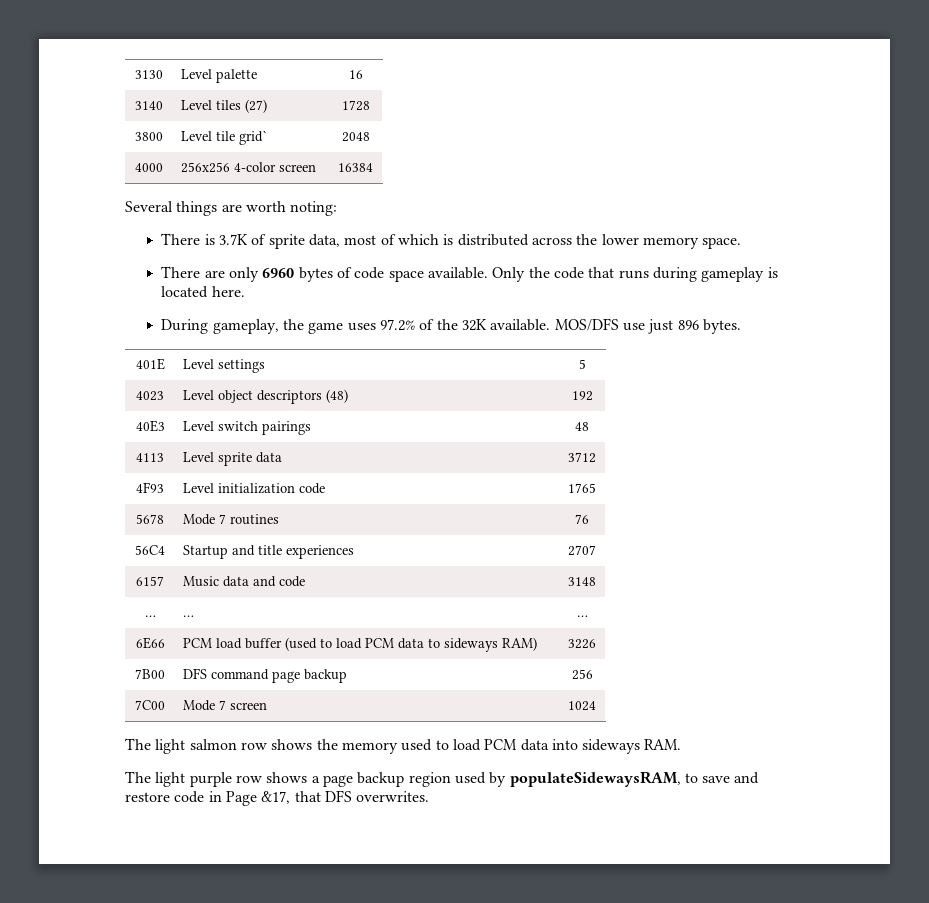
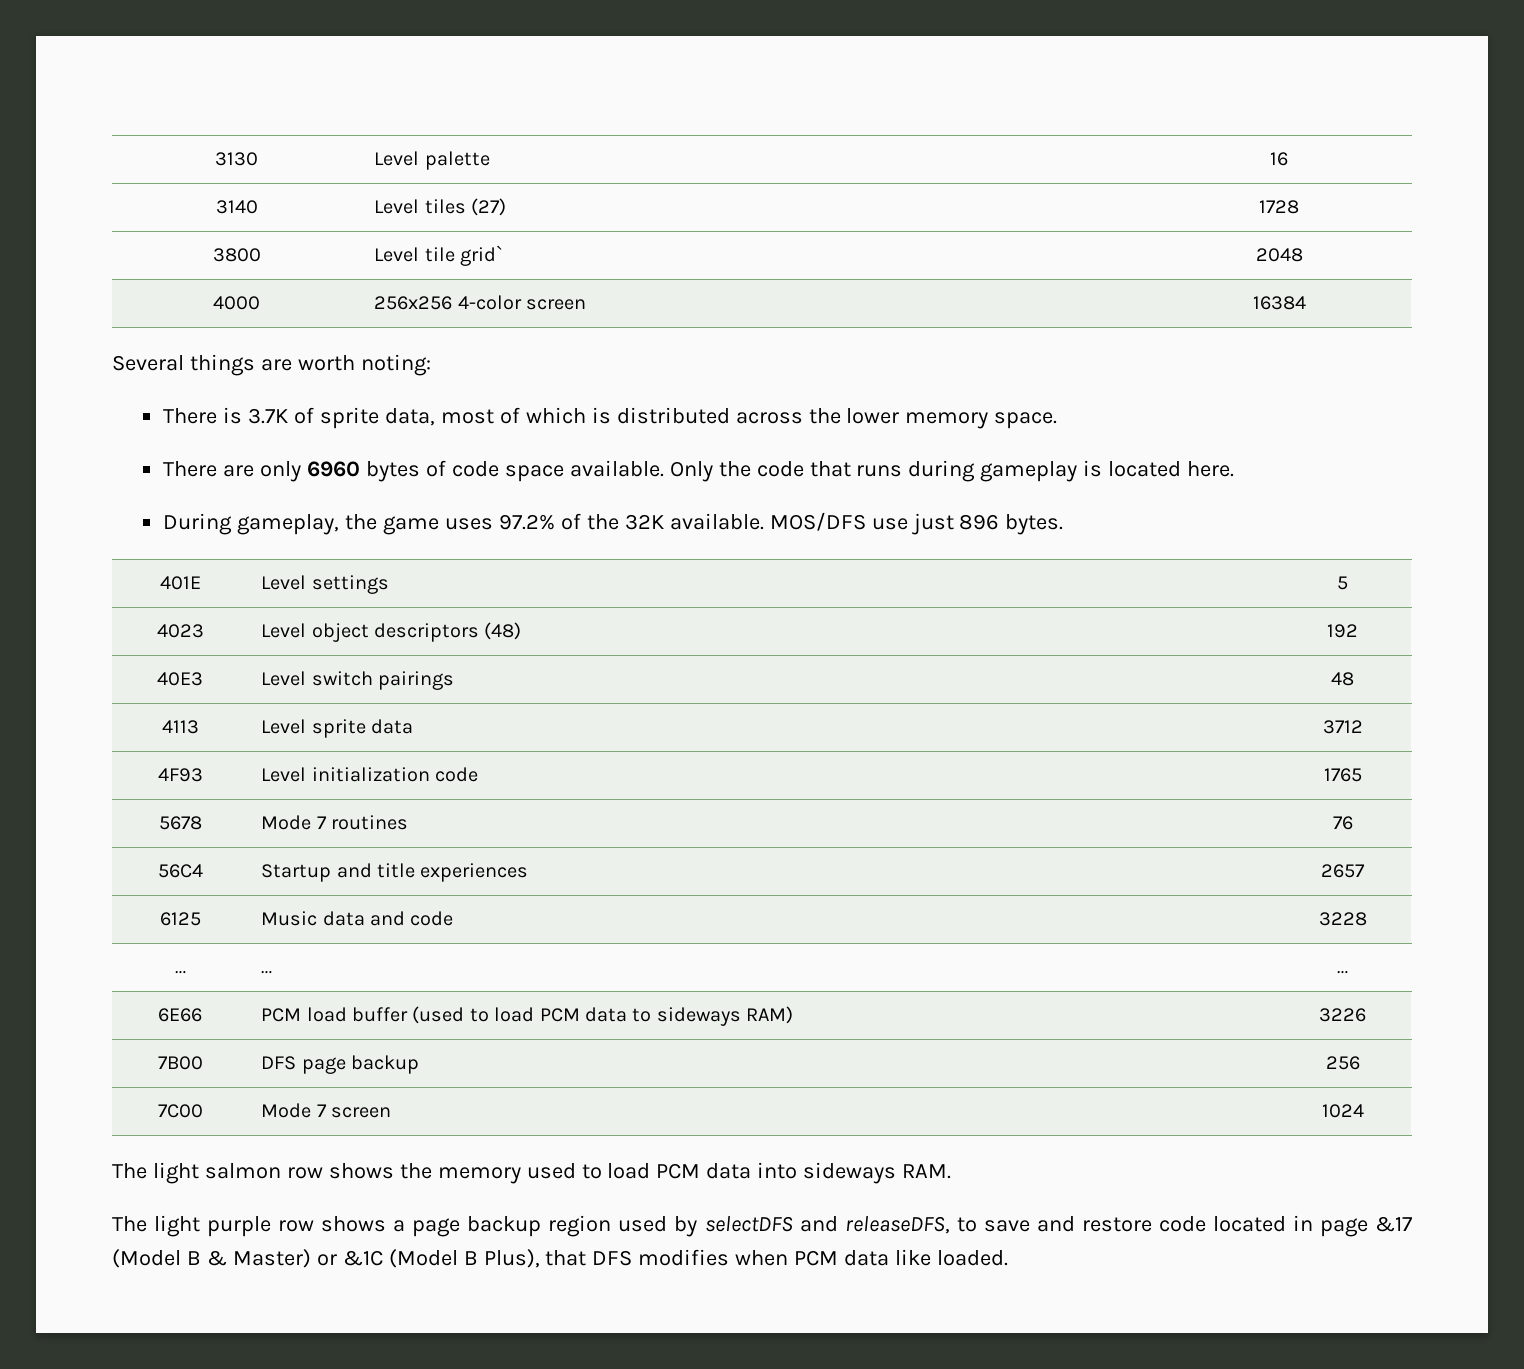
[568,545,596,556] [136,576,164,586] 2707 // 6157 -> [1321,864,1365,878] [159,912,201,926] 2657 // 6125
[568,577,596,586] 3148 -> [1318,912,1367,926] 3228
[211,669,270,680] command -> (297, 1063) none
[509,771,681,787] populateSidewaysRAM, -> [704,1216,950,1234] selectDFS and releaseDFS,
[208,790,430,806] in Page &17, that DFS overwrites. -> [1212,1215,1412,1237] [112,1249,1009,1268] located in page &17 (Model B & Master) or &1C (Model B Plus), that DFS modifies when PCM data like loaded.

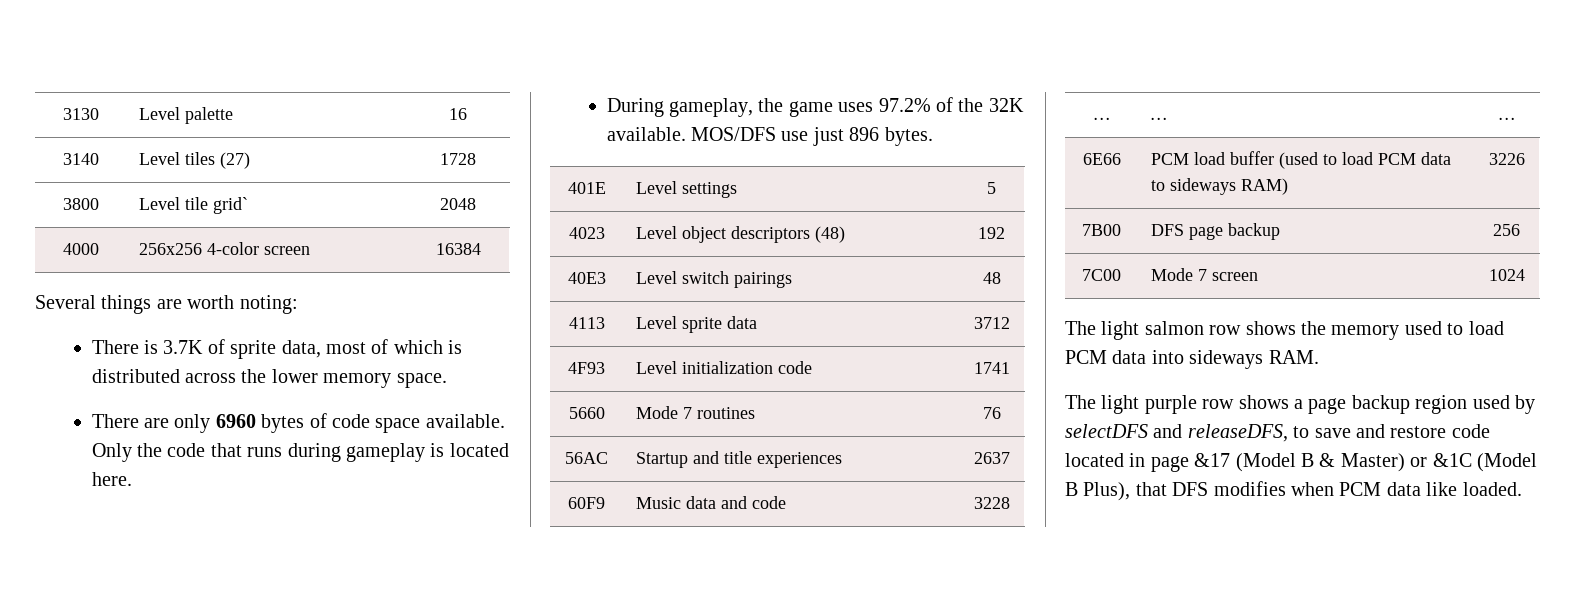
[1323,768,1362,782] [158,816,202,830] 1765 // 5678 -> [973,362,1010,374] [568,407,605,419] 1741 // 5660
[157,864,203,878] 56C4 -> [565,452,608,464] 56AC
[1321,864,1365,878] [159,912,201,926] 2657 // 6125 -> [973,452,1010,464] [568,497,605,509] 2637 // 60F9

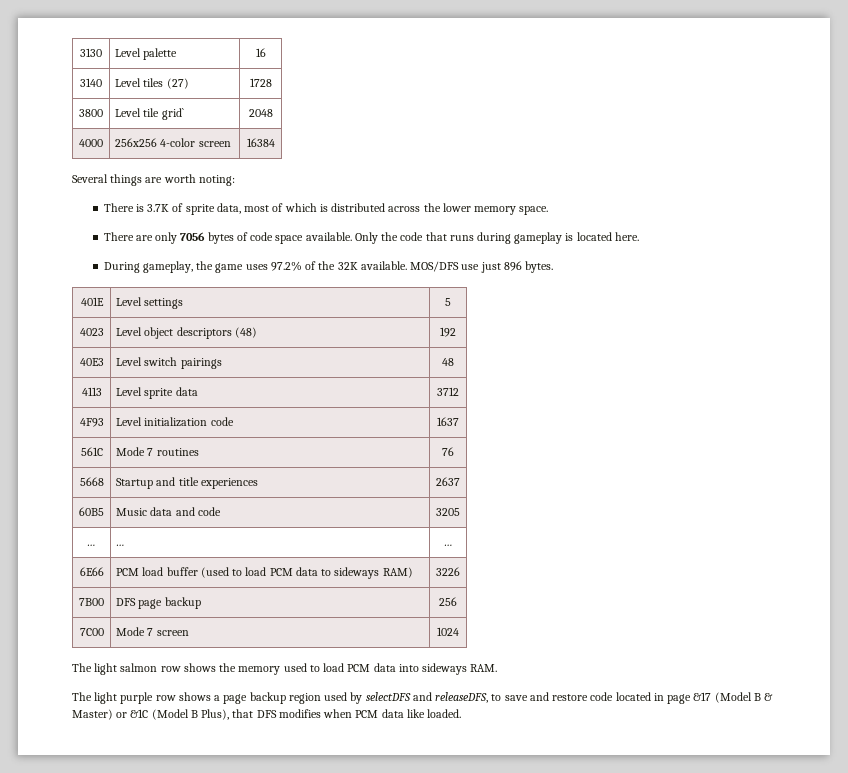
[215,414,256,428] 6960 -> [180,232,206,241] 7056
[973,362,1010,374] [568,407,605,419] 1741 // 5660 -> [437,417,459,426] [80,447,103,456] 1637 // 561C
[565,452,608,464] 56AC -> [79,477,104,486] 5668
[568,497,605,509] 60F9 -> [79,507,104,516] 60B5
[973,497,1010,509] 3228 -> [436,508,460,516] 3205

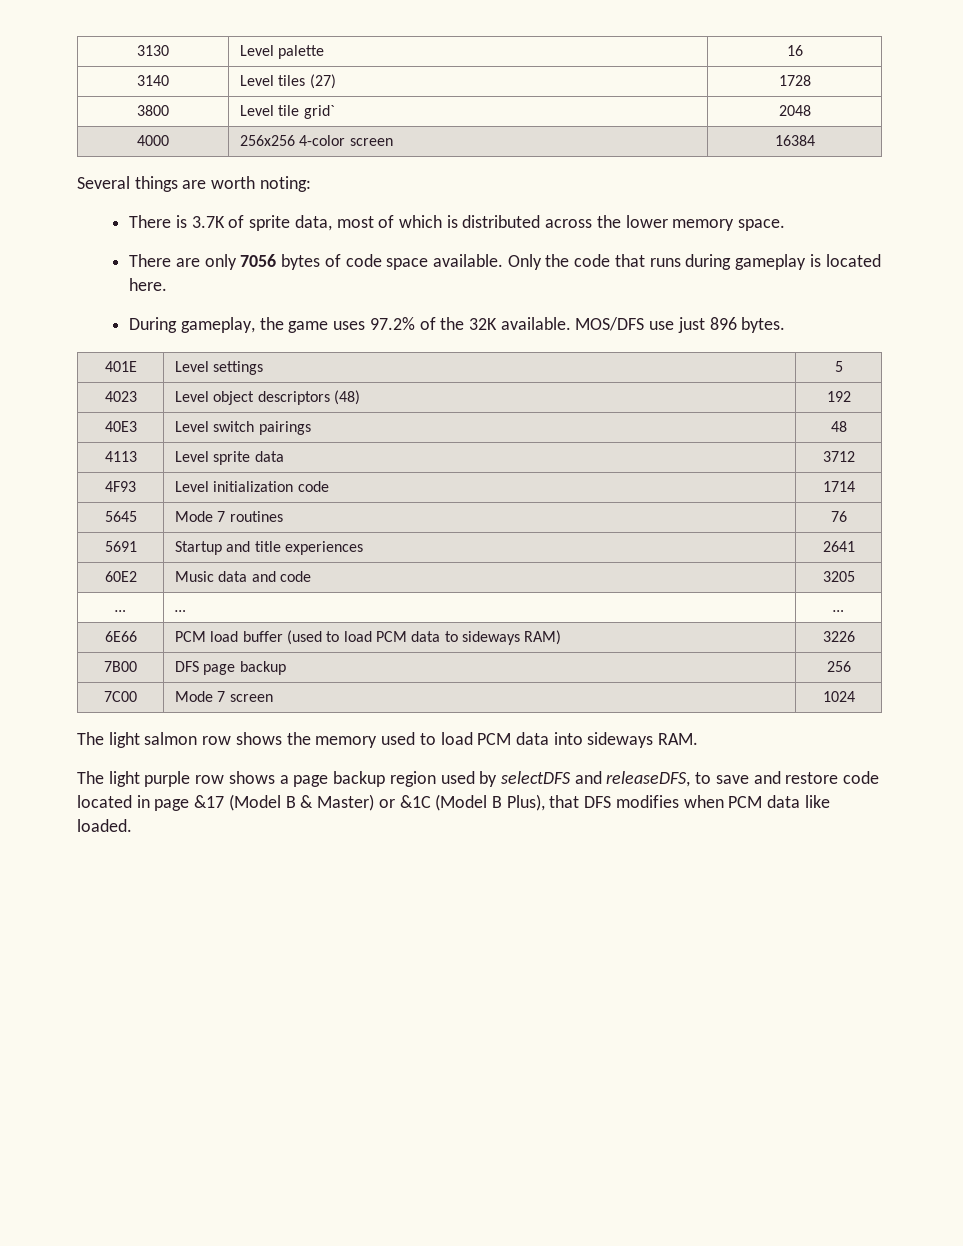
[437,417,459,426] [80,447,103,456] 1637 // 561C -> [822,481,855,492] [104,511,137,522] 1714 // 5645
[79,477,104,486] 5668 -> [104,541,137,552] 5691
[436,477,460,486] [79,507,104,516] 2637 // 60B5 -> [822,541,855,552] [104,571,137,582] 2641 // 60E2

